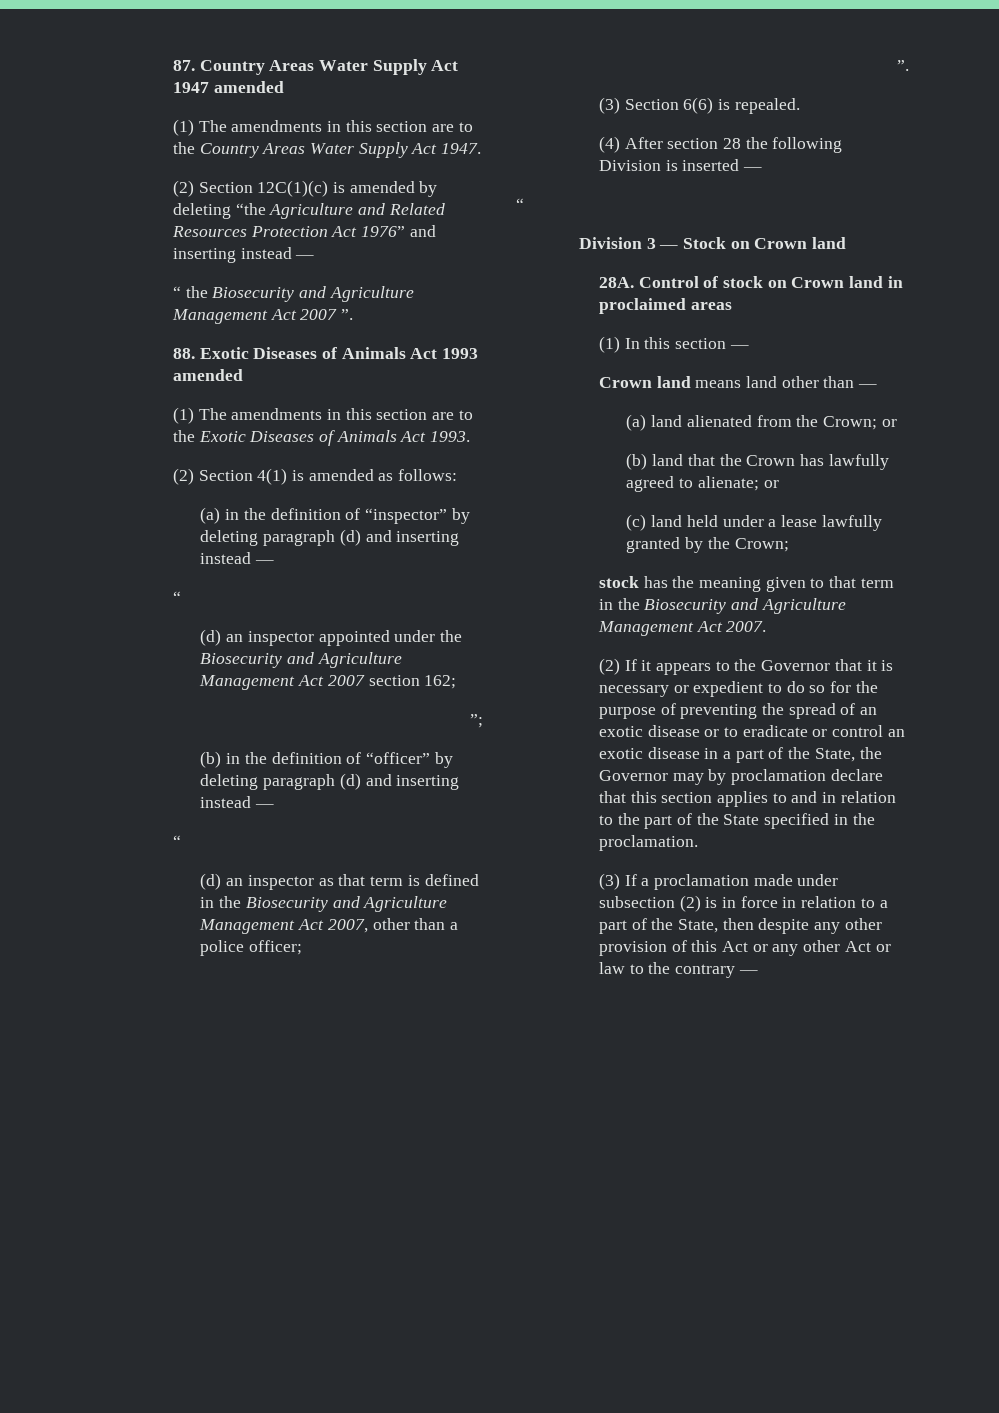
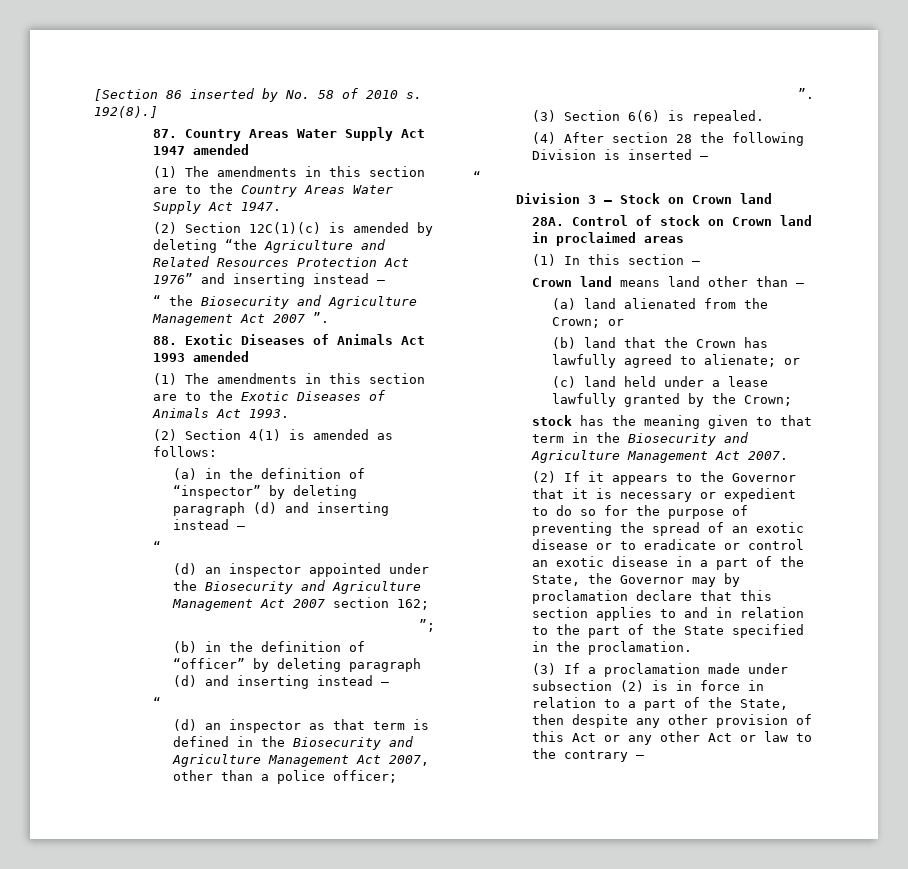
(172, 65) none -> [94,88,422,102] [94,106,158,118] [Section 86 inserted by No. 58 of 2010 s. 192(8).] //

